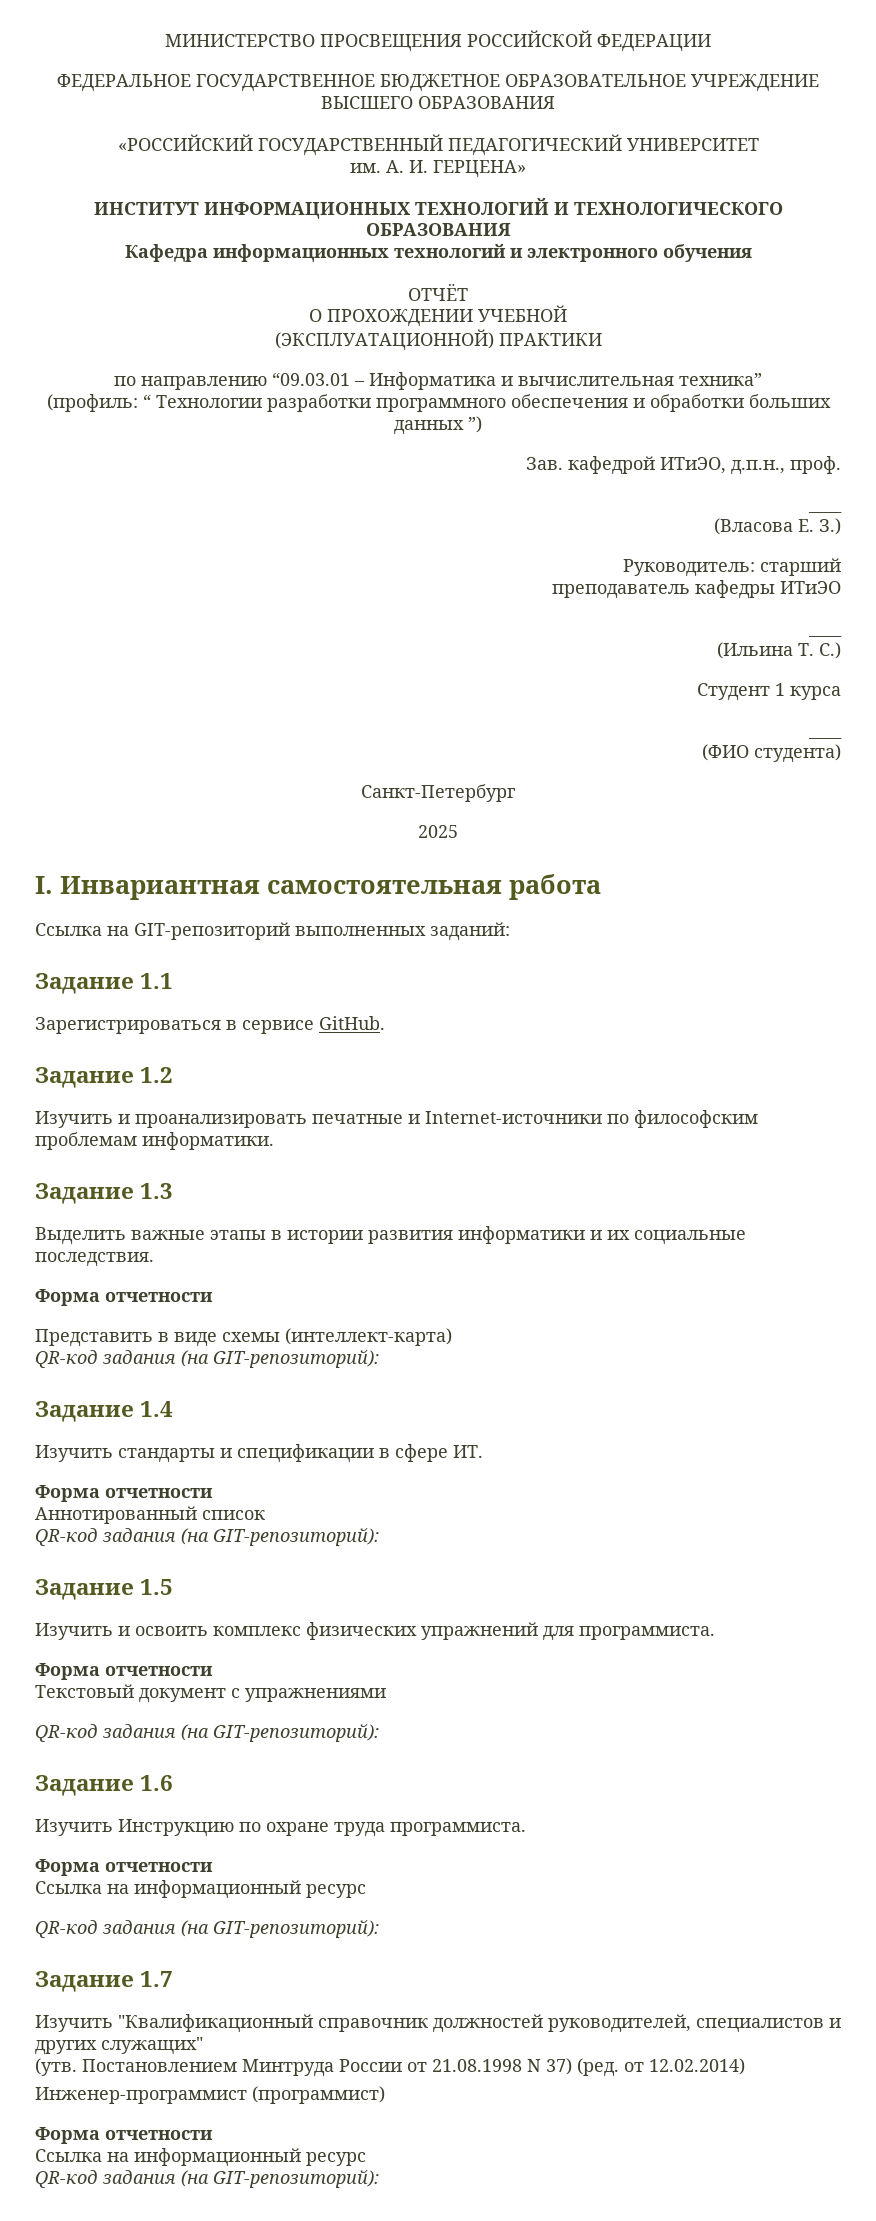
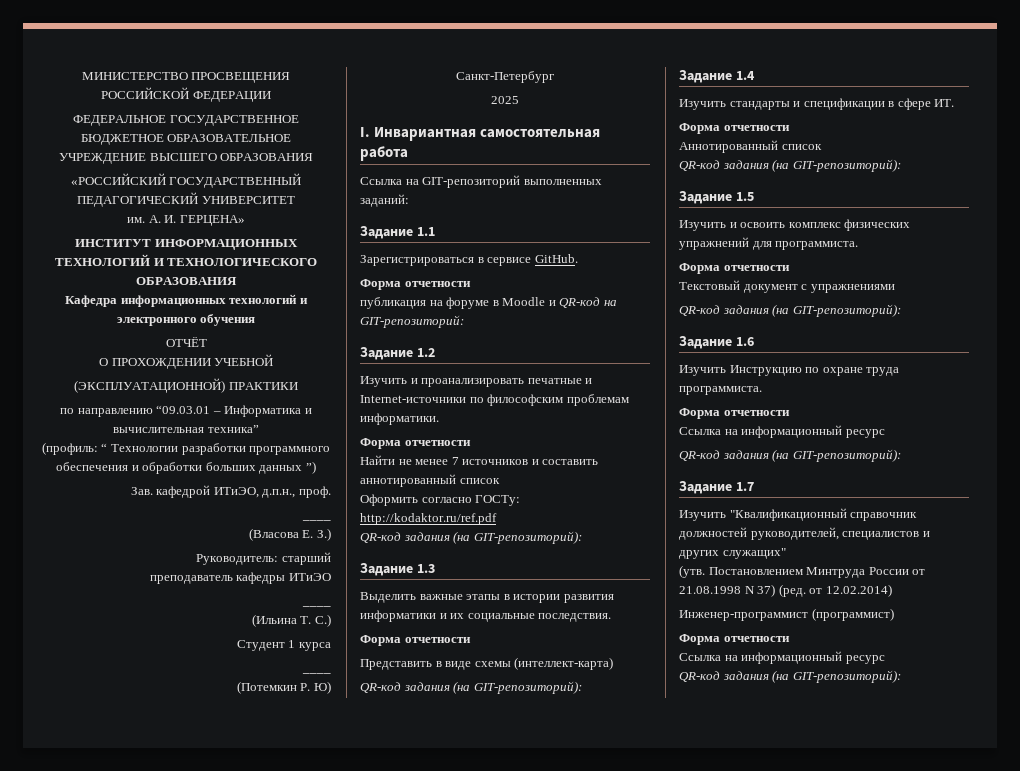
[702,744,841,763] (ФИО студента) -> [236,681,331,694] (Потемкин Р. Ю)
(385, 1023) none -> [360,279,471,290] [360,297,617,309] [360,315,464,328] // Форма отчетности // публикация на форуме в Moodle и QR-код на GIT-репозиторий:
(274, 1141) none -> [360,438,471,449] [360,455,599,465] [360,474,500,487] [360,494,521,506] [360,513,497,525] [360,531,582,544] // Форма отчетности // Найти не менее 7 источников и составить аннотированный список // Оформить согласно ГОСТу: http://kodaktor.ru/ref.pdf // QR-код задания (на GIT-репозиторий):

